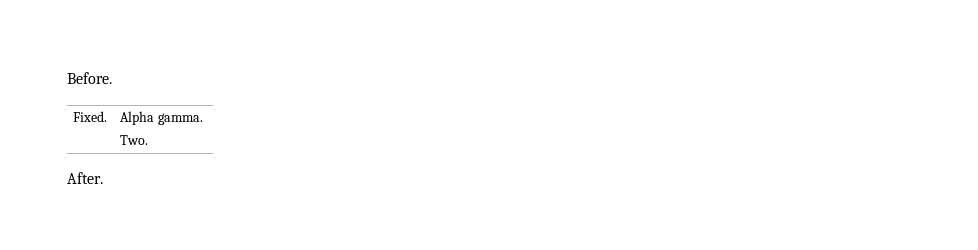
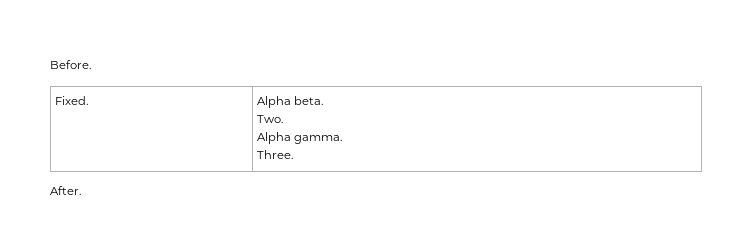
(155, 118) none -> [294,96,324,105] [256,115,283,123] [256,132,291,144] beta. // Two. // Alpha
[120,135,149,145] Two. -> [256,150,293,159] Three.

